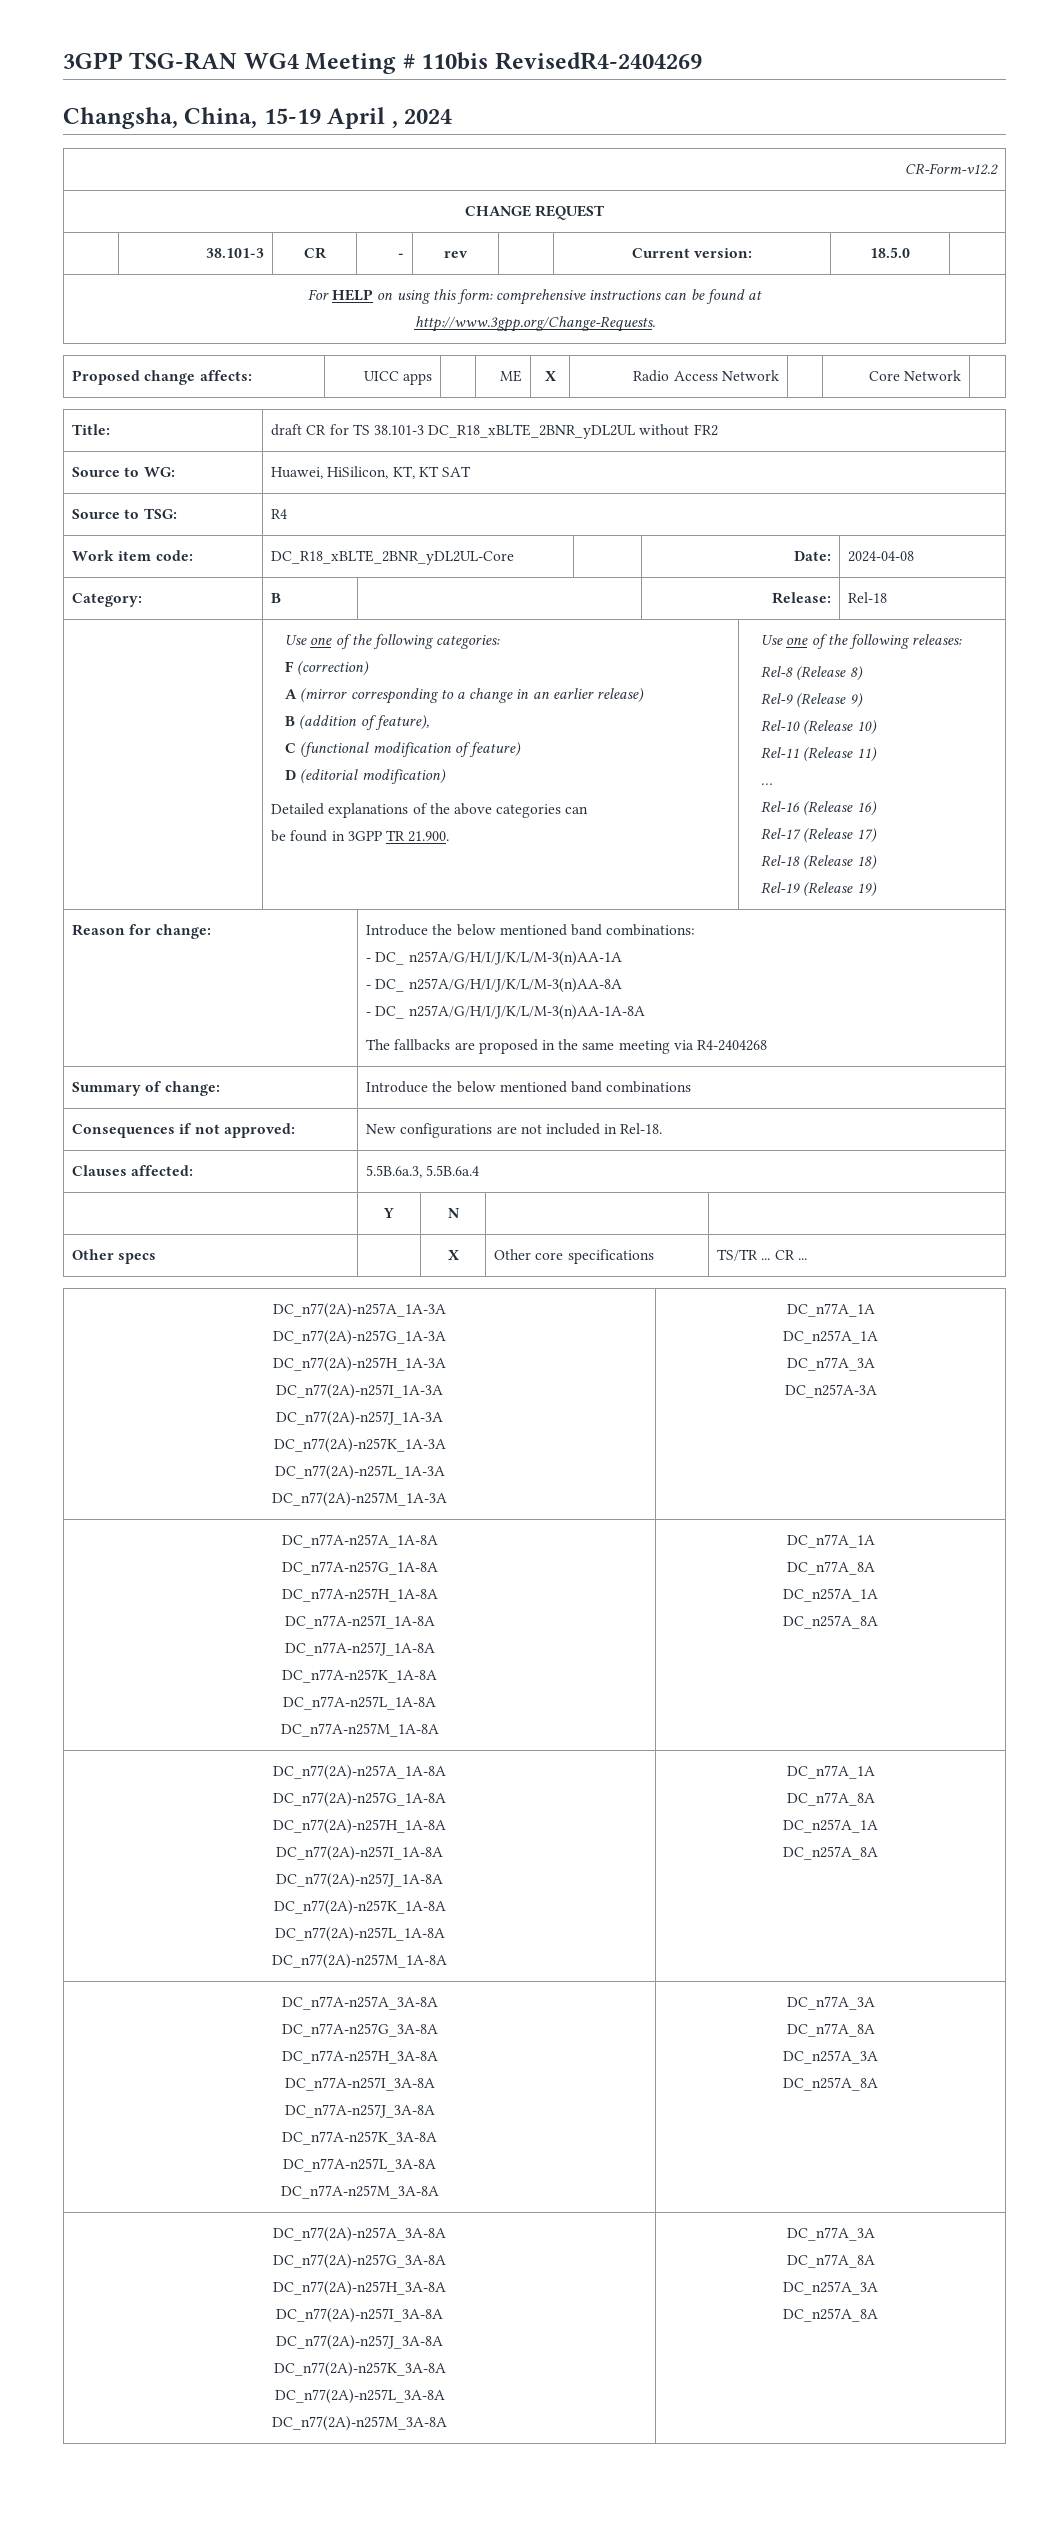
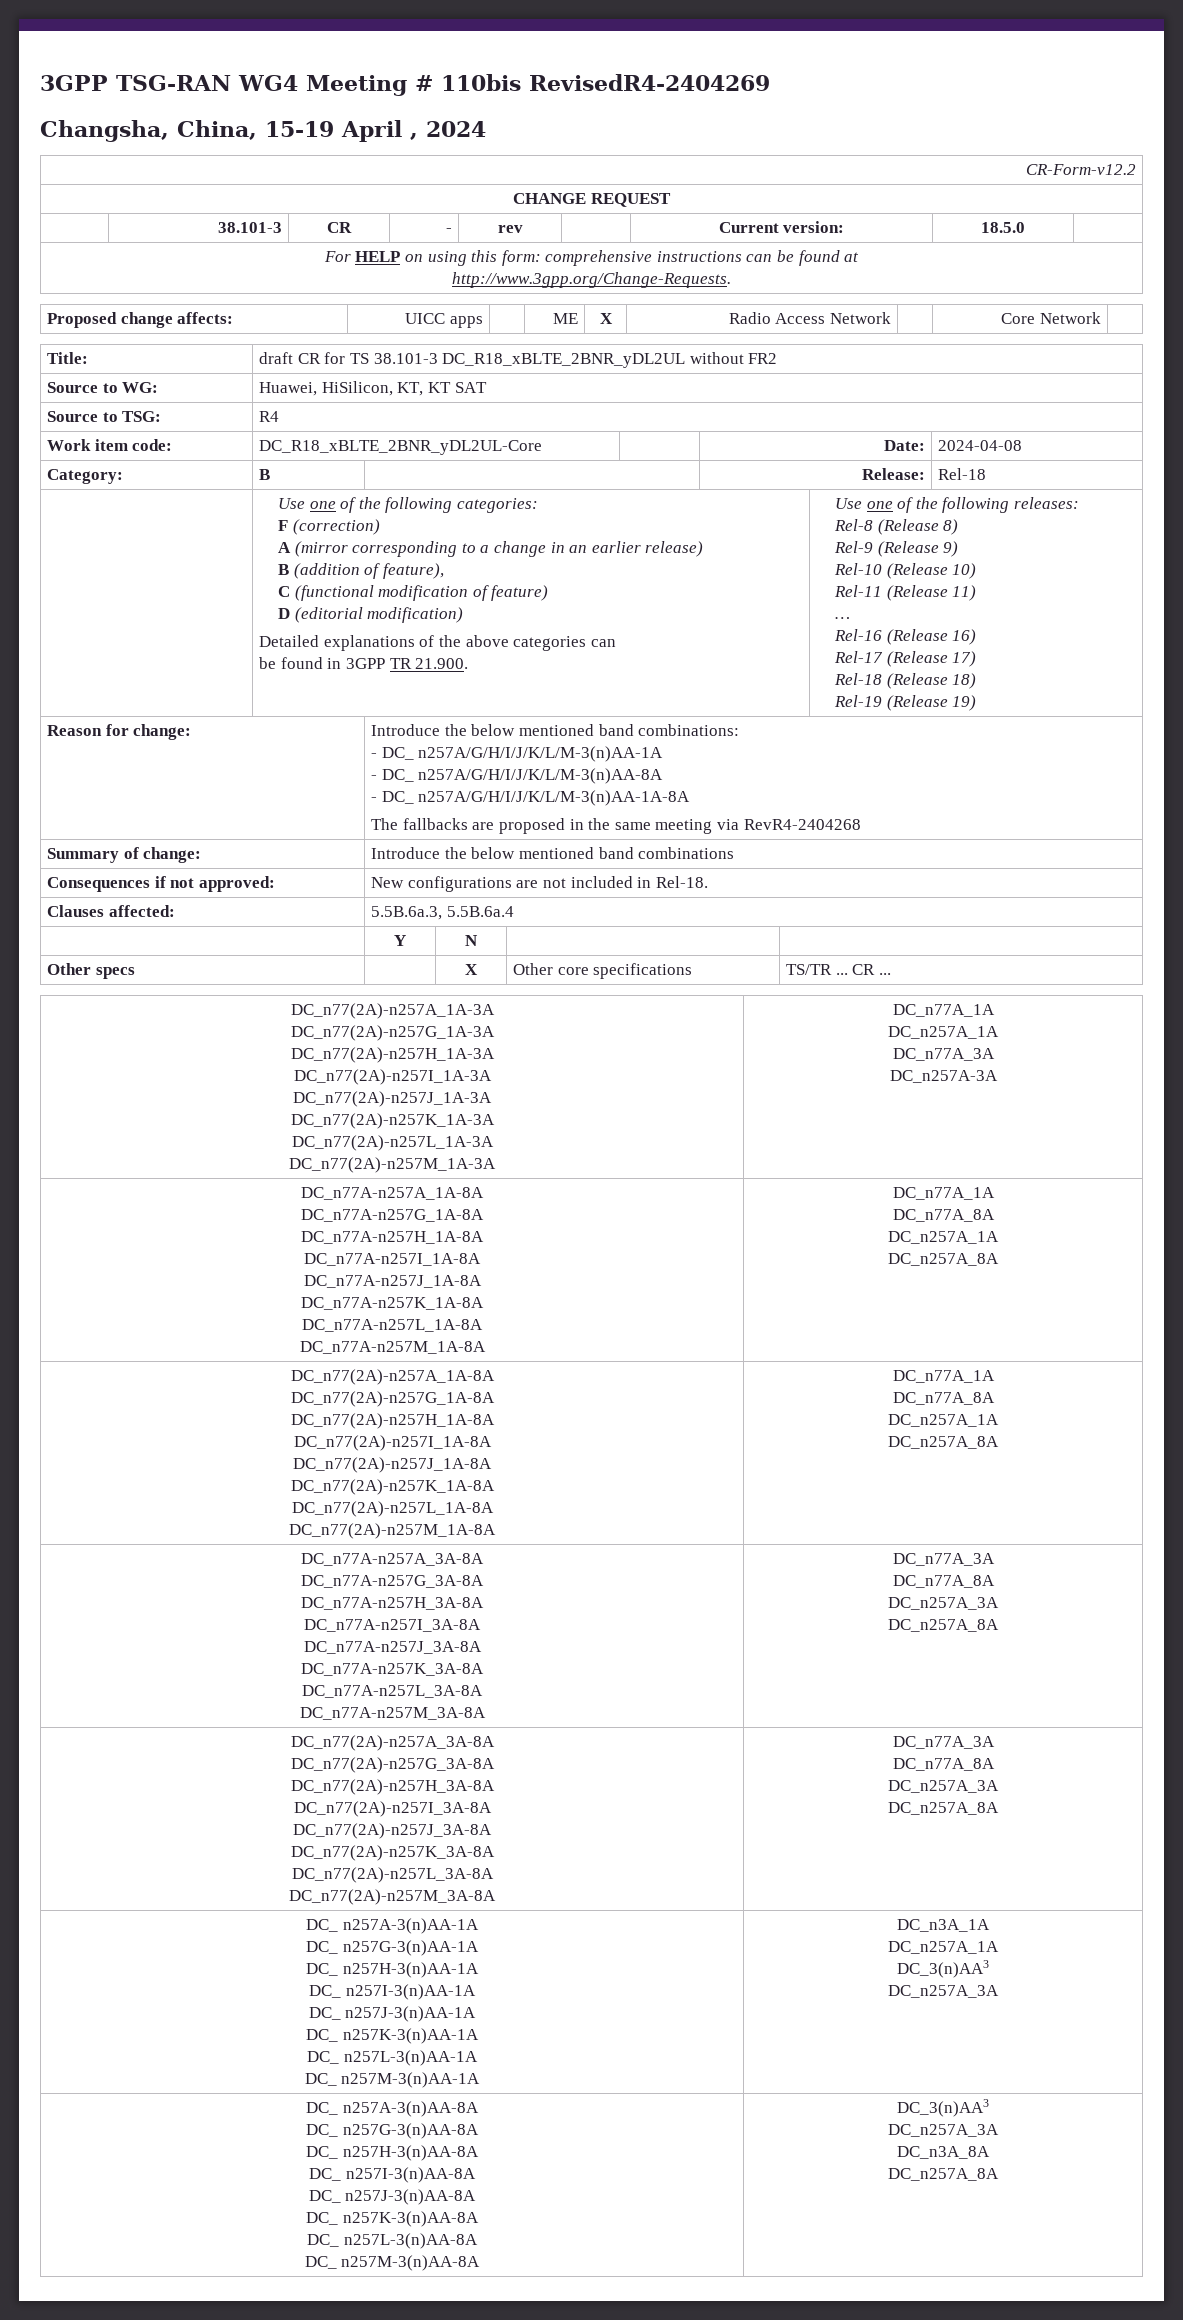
[696,1040,767,1051] R4-2404268 -> [743,819,861,830] RevR4-2404268
(878, 2315) none -> [306,1918,479,1934] [306,1940,479,1956] [306,1962,479,1978] [309,1984,476,2000] [308,2006,477,2022] [306,2028,479,2044] [307,2050,478,2066] [304,2072,481,2088] [897,1919,990,1932] [888,1941,999,1954] [897,1960,989,1978] [888,1985,999,1998] [306,2101,479,2117] [306,2123,479,2139] [306,2145,479,2161] [309,2167,476,2183] [308,2189,477,2205] [306,2211,479,2227] [307,2233,478,2249] [304,2255,481,2271] [897,2099,989,2117] [888,2124,999,2137] [897,2146,990,2159] [888,2168,999,2181] // DC_ n257A-3(n)AA-1A // DC_ n257G-3(n)AA-1A // DC_ n257H-3(n)AA-1A // DC_ n257I-3(n)AA-1A // DC_ n257J-3(n)AA-1A // DC_ n257K-3(n)AA-1A // DC_ n257L-3(n)AA-1A // DC_ n257M-3(n)AA-1A | DC_n3A_1A // DC_n257A_1A // DC_3(n)AA3 // DC_n257A_3A // DC_ n257A-3(n)AA-8A // DC_ n257G-3(n)AA-8A // DC_ n257H-3(n)AA-8A // DC_ n257I-3(n)AA-8A // DC_ n257J-3(n)AA-8A // DC_ n257K-3(n)AA-8A // DC_ n257L-3(n)AA-8A // DC_ n257M-3(n)AA-8A | DC_3(n)AA3 // DC_n257A_3A // DC_n3A_8A // DC_n257A_8A

